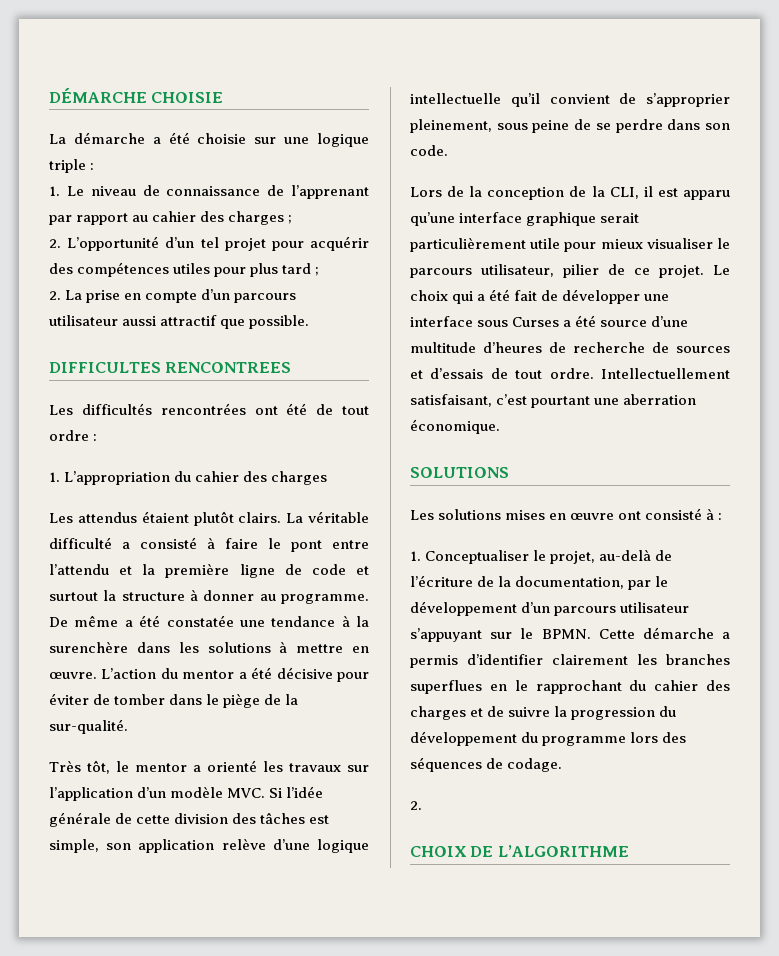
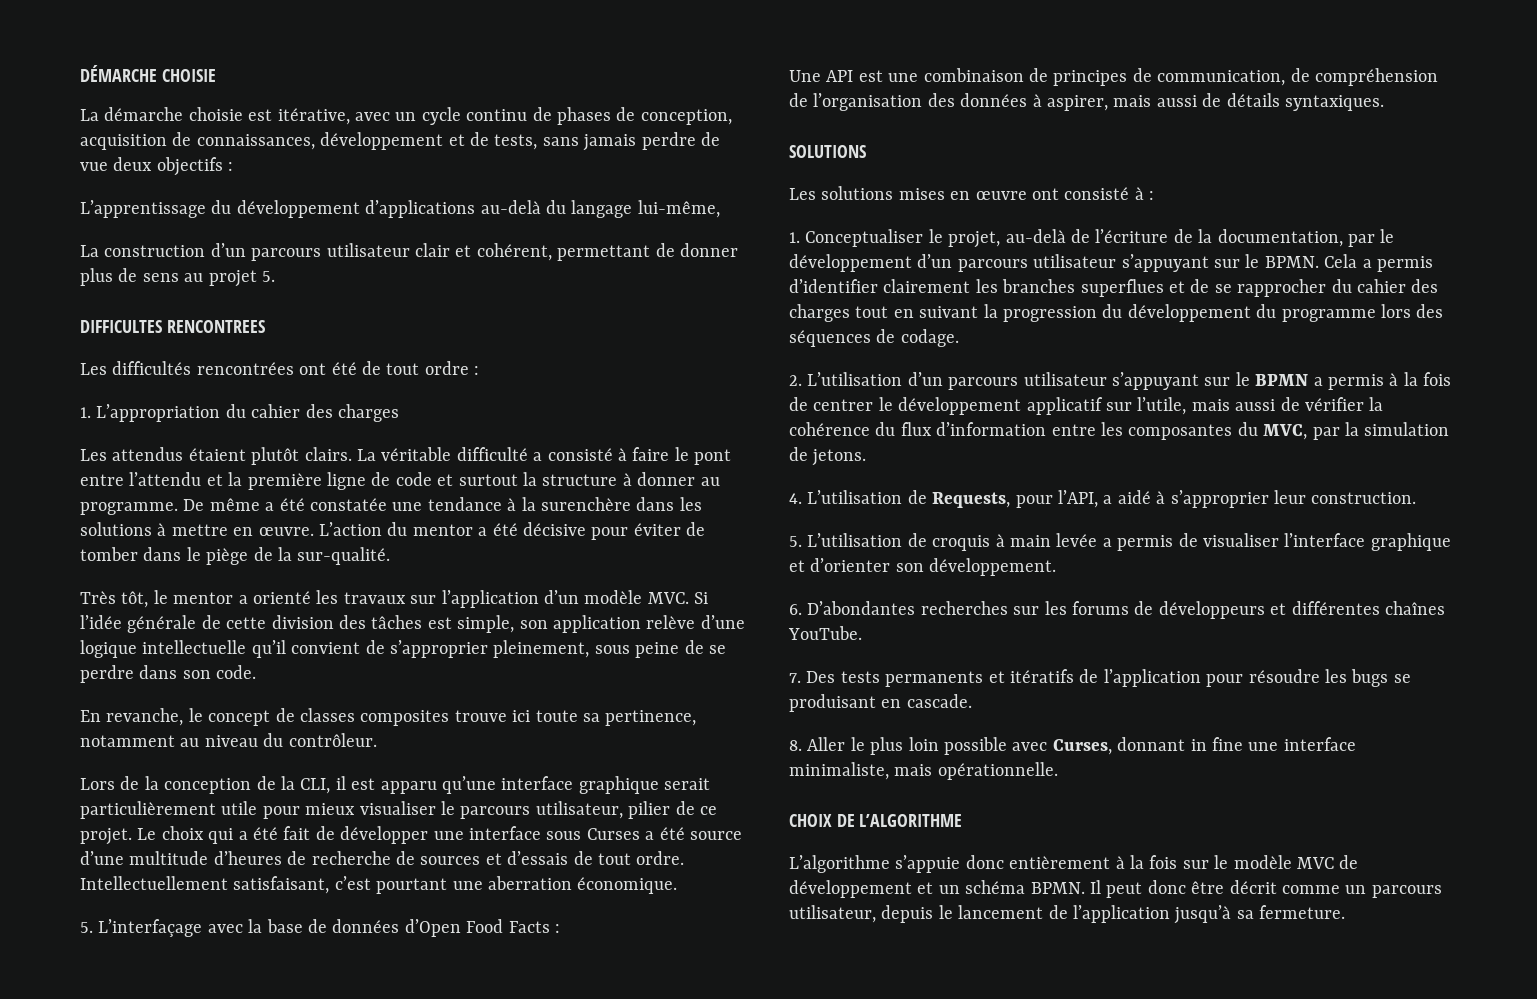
[152,132,369,147] [49,159,95,173] [49,185,369,199] [49,211,293,225] [49,236,369,251] [49,262,320,277] [49,289,297,303] [49,315,310,329] a été choisie sur une logique triple : // 1. Le niveau de connaissance de l’apprenant par rapport au cahier des charges ; // 2. L’opportunité d’un tel projet pour acquérir des compétences utiles pour plus tard ; // 2. La prise en compte d’un parcours utilisateur aussi attractif que possible. -> [188,107,732,125] [80,132,720,151] [80,157,234,176] [80,200,720,218] [80,243,738,261] [80,268,275,287] choisie est itérative, avec un cycle continu de phases de conception, acquisition de connaissances, développement et de tests, sans jamais perdre de vue deux objectifs : // L’apprentissage du développement d’applications au-delà du langage lui-même, // La construction d’un parcours utilisateur clair et cohérent, permettant de donner plus de sens au projet 5.
(448, 150) none -> [80,708,697,726] [80,733,377,747] // En revanche, le concept de classes composites trouve ici toute sa pertinence, notamment au niveau du contrôleur.
(500, 426) none -> [80,919,560,937] [789,68,1438,86] [789,93,1384,111] // 5. L’interfaçage avec la base de données d’Open Food Facts : // Une API est une combinaison de principes de communication, de compréhension de l’organisation des données à aspirer, mais aussi de détails syntaxiques.
[598,627,714,639] Cette démarche -> [1324,254,1358,268] Cela
[489,680,730,694] [410,706,551,720] en le rapprochant du cahier des charges et de suivre -> [1169,279,1439,297] [789,304,979,322] et de se rapprocher du cahier des charges tout en suivant
[410,845,629,857] // CHOIX DE L’ALGORITHME -> [807,372,1452,390] [789,397,1384,415] [789,422,1450,440] [789,447,867,466] [789,490,1417,508] [789,533,1451,551] [789,558,1057,576] [789,601,1445,619] [788,626,862,640] [789,669,1411,687] [789,694,972,712] [789,737,1356,755] [789,762,1058,780] [789,814,963,827] [789,855,1359,873] [789,880,1442,898] [789,905,1346,924] L’utilisation d’un parcours utilisateur s’appuyant sur le BPMN a permis à la fois de centrer le développement applicatif sur l’utile, mais aussi de vérifier la cohérence du flux d’information entre les composantes du MVC, par la simulation de jetons. // 4. L’utilisation de Requests, pour l’API, a aidé à s’approprier leur construction. // 5. L’utilisation de croquis à main levée a permis de visualiser l’interface graphique et d’orienter son développement. // 6. D’abondantes recherches sur les forums de développeurs et différentes chaînes YouTube. // 7. Des tests permanents et itératifs de l’application pour résoudre les bugs se produisant en cascade. // 8. Aller le plus loin possible avec Curses, donnant in fine une interface minimaliste, mais opérationnelle. // CHOIX DE L’ALGORITHME // L’algorithme s’appuie donc entièrement à la fois sur le modèle MVC de développement et un schéma BPMN. Il peut donc être décrit comme un parcours utilisateur, depuis le lancement de l’application jusqu’à sa fermeture.

